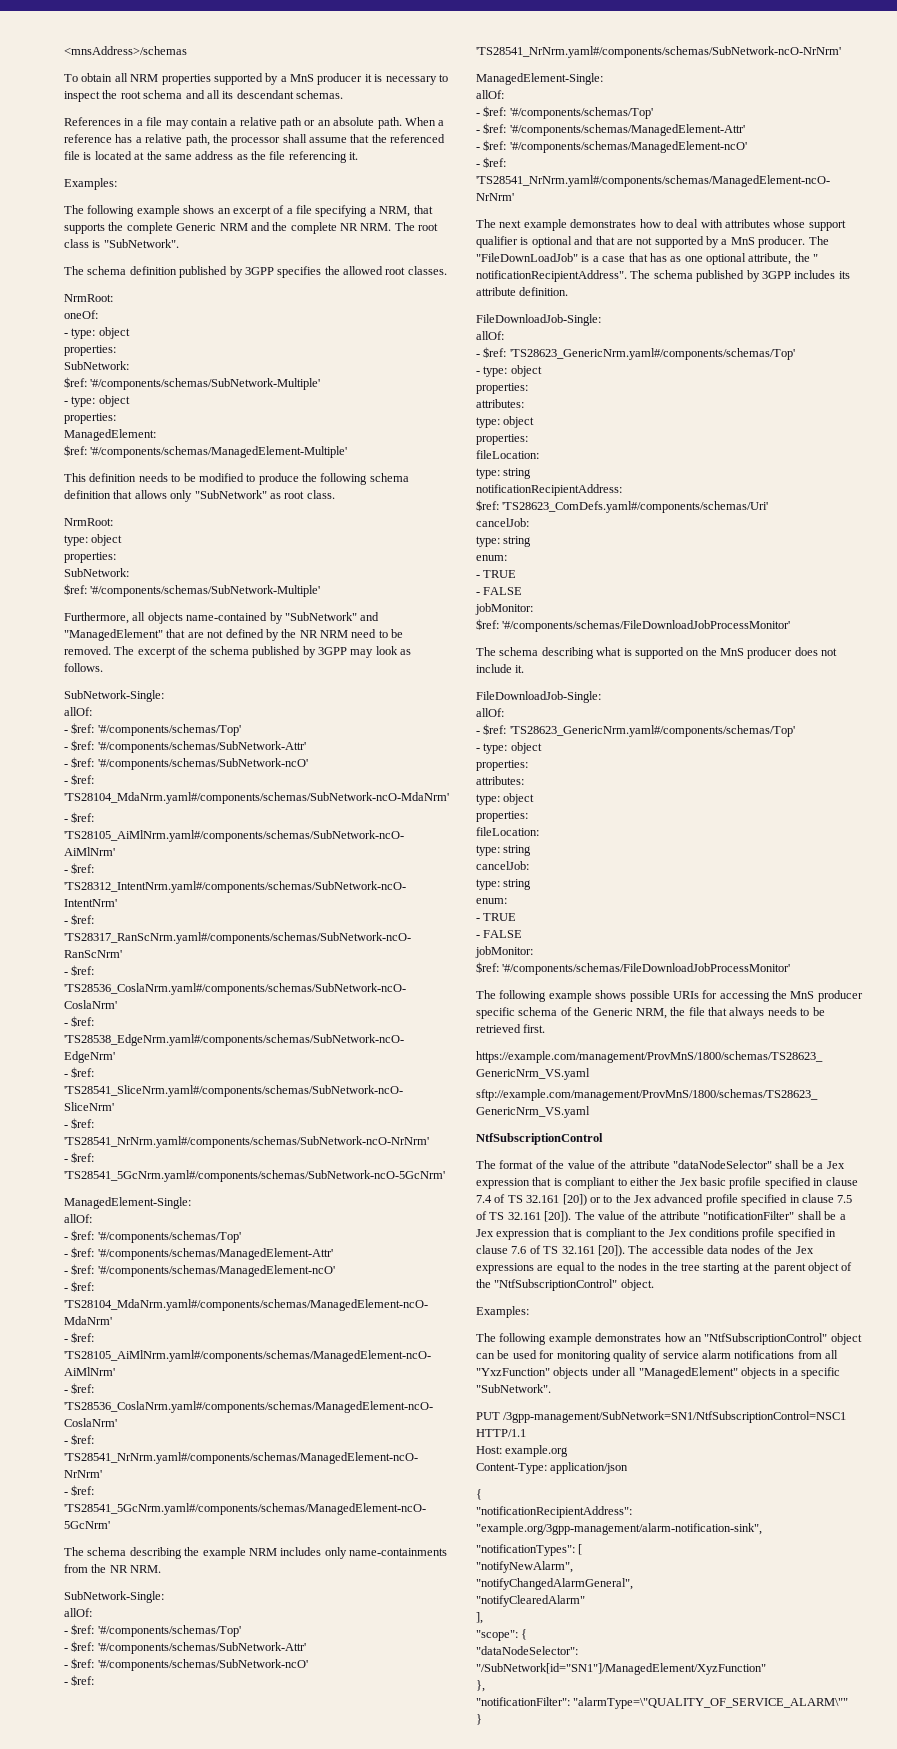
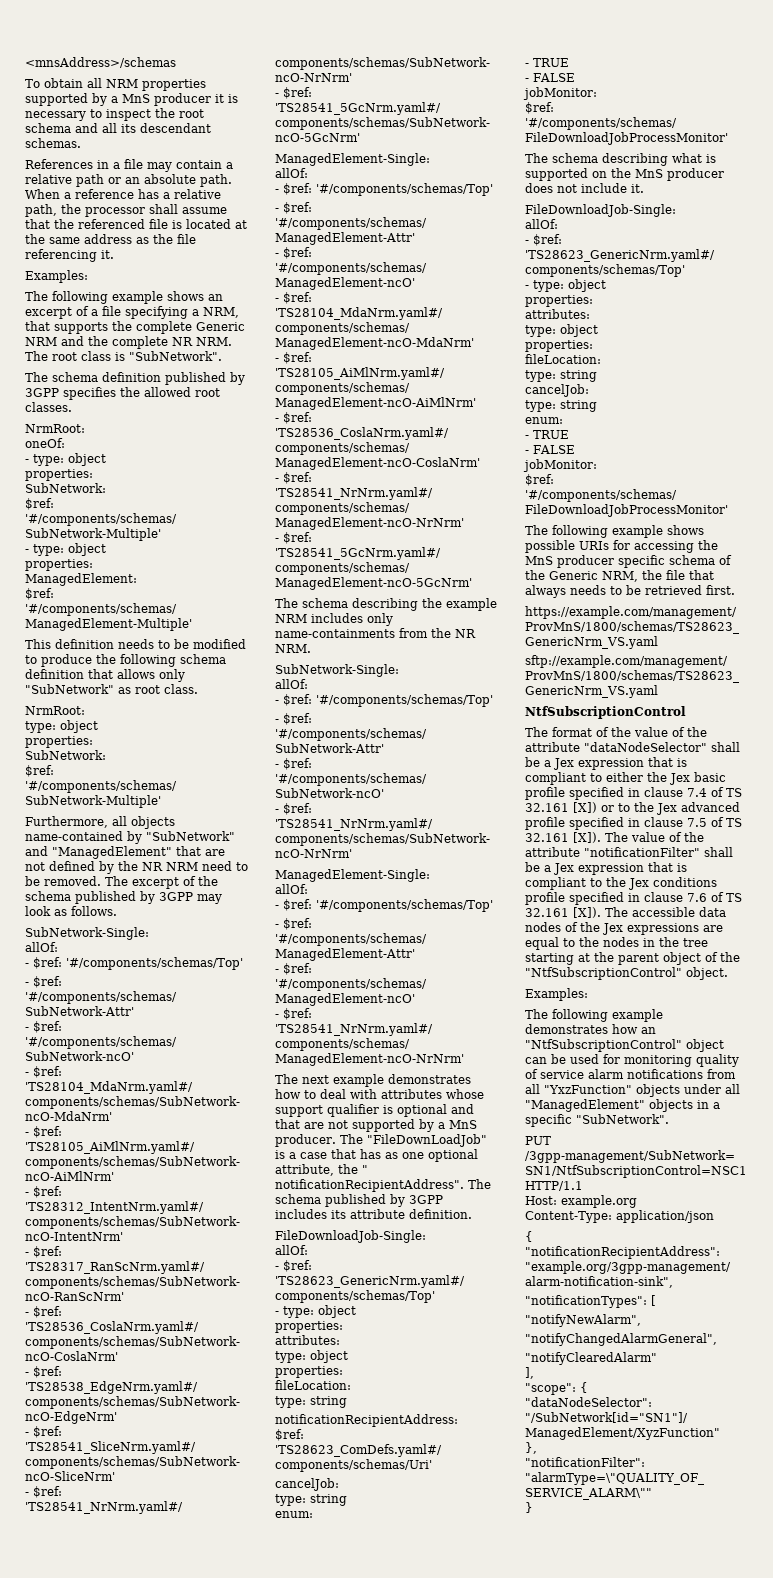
[562,1194,587,1206] [20]) -> [573,802,597,813] [X])
[544,1211,572,1223] [20]). -> [573,832,601,843] [X]).
[597,1245,625,1257] [20]). -> [573,907,601,918] [X]).

